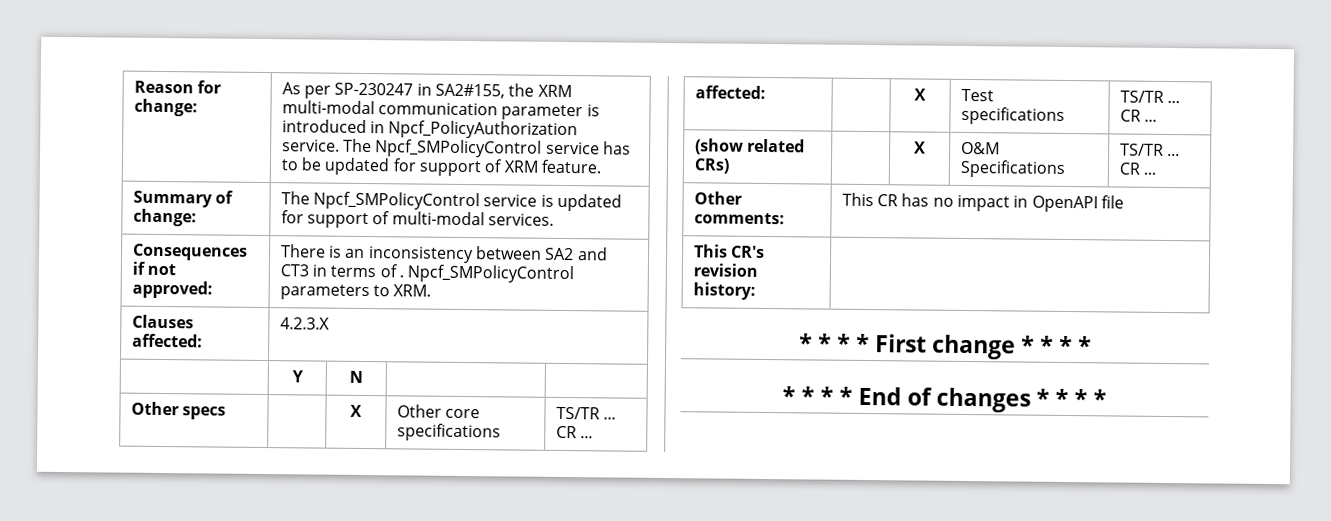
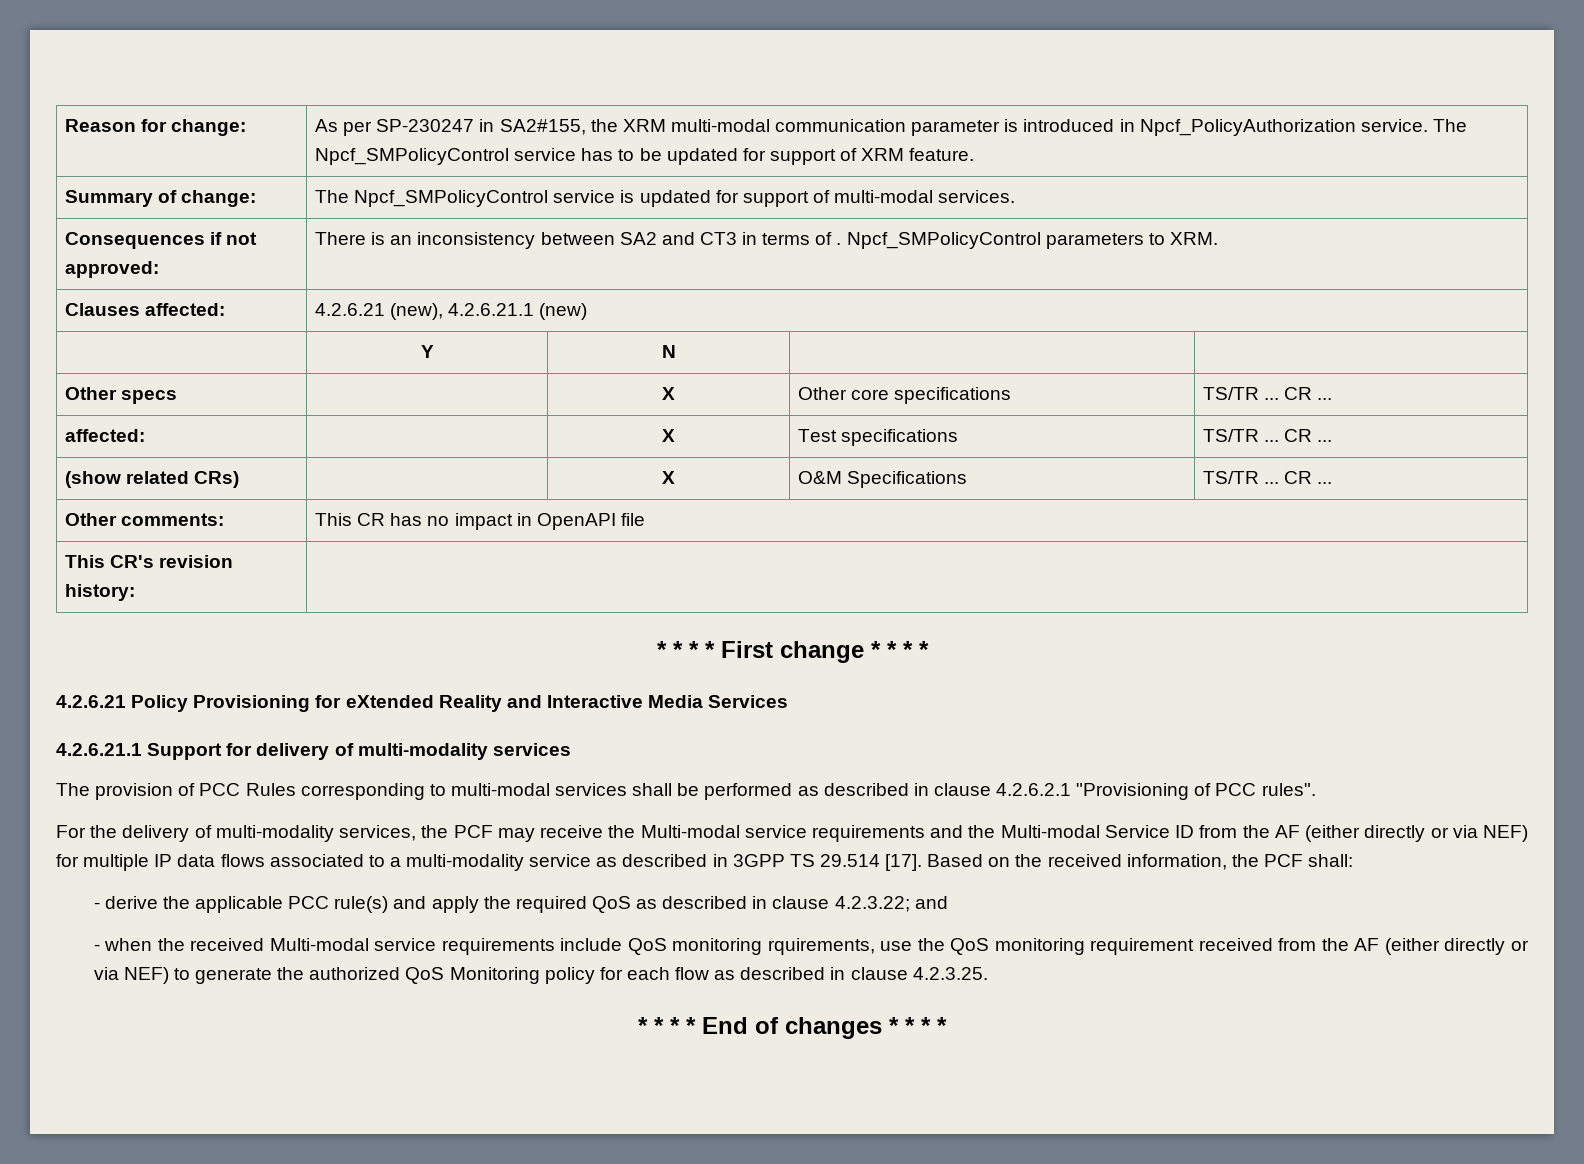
[279,317,330,330] 4.2.3.X -> [315,303,588,320] 4.2.6.21 (new), 4.2.6.21.1 (new)
(1093, 345) none -> [56,695,789,712] [56,743,571,760] [56,783,1316,800] [56,825,1529,842] [56,854,1354,871] [93,896,948,913] [93,938,1529,955] [93,967,988,984] // 4.2.6.21 Policy Provisioning for eXtended Reality and Interactive Media Services // 4.2.6.21.1 Support for delivery of multi-modality services // The provision of PCC Rules corresponding to multi-modal services shall be performed as described in clause 4.2.6.2.1 "Provisioning of PCC rules". // For the delivery of multi-modality services, the PCF may receive the Multi-modal service requirements and the Multi-modal Service ID from the AF (either directly or via NEF) for multiple IP data flows associated to a multi-modality service as described in 3GPP TS 29.514 [17]. Based on the received information, the PCF shall: // - derive the applicable PCC rule(s) and apply the required QoS as described in clause 4.2.3.22; and // - when the received Multi-modal service requirements include QoS monitoring rquirements, use the QoS monitoring requirement received from the AF (either directly or via NEF) to generate the authorized QoS Monitoring policy for each flow as described in clause 4.2.3.25.

